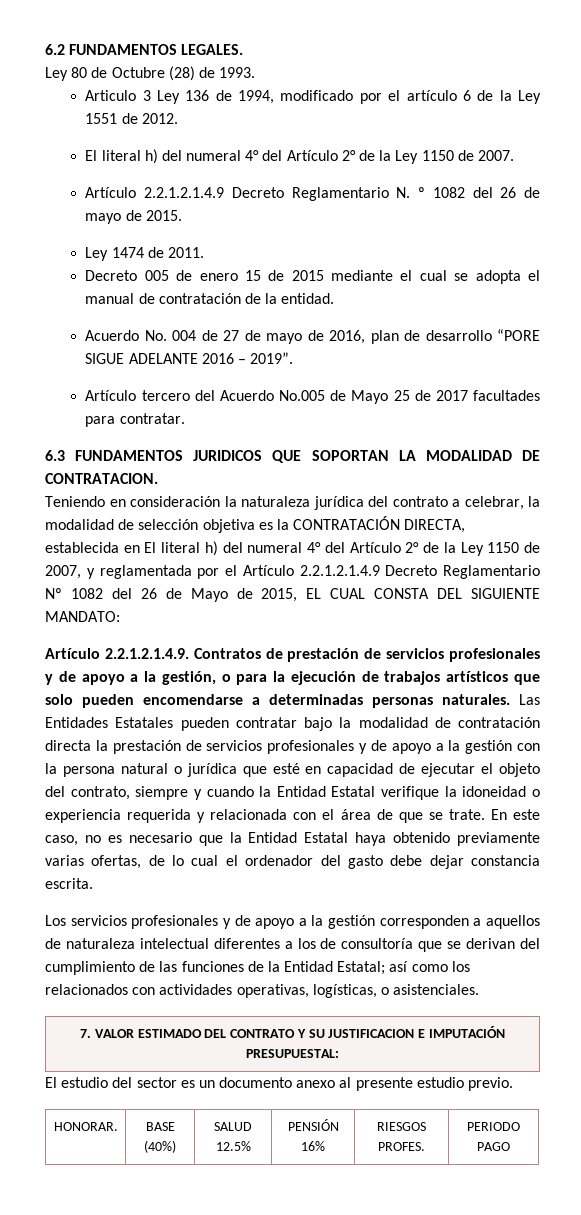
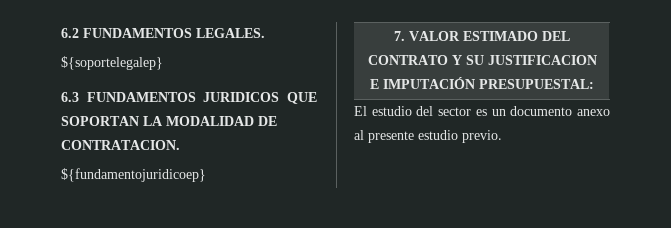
[45,66,256,81] [85,90,541,104] [85,113,178,124] [85,149,514,164] [85,187,541,201] [85,210,182,224] [85,247,204,261] [85,270,540,284] [85,293,335,304] [85,329,540,344] [85,352,294,364] [85,390,540,404] [85,413,185,427] Ley 80 de Octubre (28) de 1993. // Articulo 3 Ley 136 de 1994, modificado por el artículo 6 de la Ley 1551 de 2012. // El literal h) del numeral 4° del Artículo 2° de la Ley 1150 de 2007. // Artículo 2.2.1.2.1.4.9 Decreto Reglamentario N. º 1082 del 26 de mayo de 2015. // Ley 1474 de 2011. // Decreto 005 de enero 15 de 2015 mediante el cual se adopta el manual de contratación de la entidad. // Acuerdo No. 004 de 27 de mayo de 2016, plan de desarrollo “PORE SIGUE ADELANTE 2016 – 2019”. // Artículo tercero del Acuerdo No.005 de Mayo 25 de 2017 facultades para contratar. -> [61,56,163,70] ${soportelegalep}
[45,496,540,510] [45,516,466,533] [45,541,541,556] [45,565,540,579] [45,588,540,602] [45,611,120,622] [45,648,540,662] [45,671,540,685] [45,694,540,708] [45,717,540,731] [45,740,540,754] [45,763,540,777] [45,786,540,800] [45,809,540,823] [45,832,540,846] [45,855,540,869] [45,878,93,889] [45,915,540,929] [45,938,541,952] [45,961,470,975] [45,984,480,998] Teniendo en consideración la naturaleza jurídica del contrato a celebrar, la modalidad de selección objetiva es la CONTRATACIÓN DIRECTA, establecida en El literal h) del numeral 4° del Artículo 2° de la Ley 1150 de 2007, y reglamentada por el Artículo 2.2.1.2.1.4.9 Decreto Reglamentario Nº 1082 del 26 de Mayo de 2015, EL CUAL CONSTA DEL SIGUIENTE MANDATO: // Artículo 2.2.1.2.1.4.9. Contratos de prestación de servicios profesionales y de apoyo a la gestión, o para la ejecución de trabajos artísticos que solo pueden encomendarse a determinadas personas naturales. Las Entidades Estatales pueden contratar bajo la modalidad de contratación directa la prestación de servicios profesionales y de apoyo a la gestión con la persona natural o jurídica que esté en capacidad de ejecutar el objeto del contrato, siempre y cuando la Entidad Estatal verifique la idoneidad o experiencia requerida y relacionada con el área de que se trate. En este caso, no es necesario que la Entidad Estatal haya obtenido previamente varias ofertas, de lo cual el ordenador del gasto debe dejar constancia escrita. // Los servicios profesionales y de apoyo a la gestión corresponden a aquellos de naturaleza intelectual diferentes a los de consultoría que se derivan del cumplimiento de las funciones de la Entidad Estatal; así como los relacionados con actividades operativas, logísticas, o asistenciales. -> [61,168,206,182] ${fundamentojuridicoep}
[53,1122,118,1131] [145,1122,175,1131] [144,1140,176,1153] [214,1122,252,1131] [215,1141,251,1151] [287,1119,339,1131] [301,1141,325,1151] [377,1122,426,1131] [378,1142,425,1151] [467,1122,520,1131] [477,1142,510,1151] // HONORAR. | BASE (40%) | SALUD 12.5% | PENSIÓN 16% | RIESGOS PROFES. | PERIODO PAGO -> (502, 136) none

